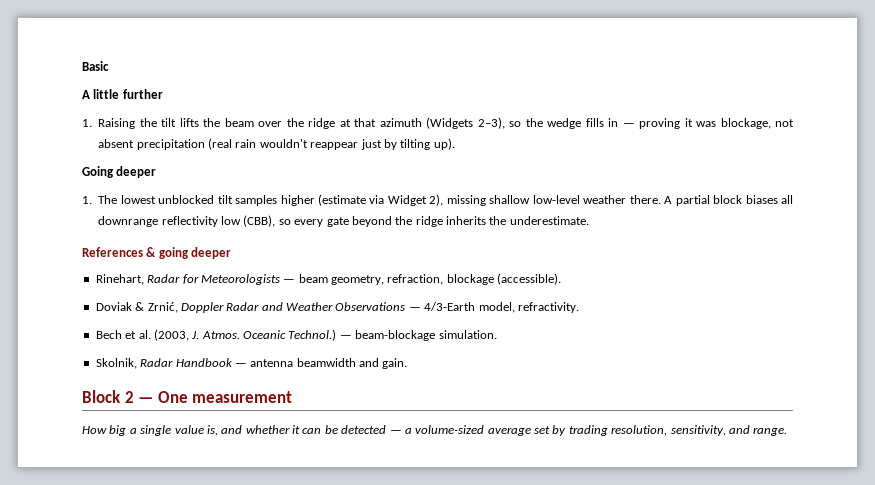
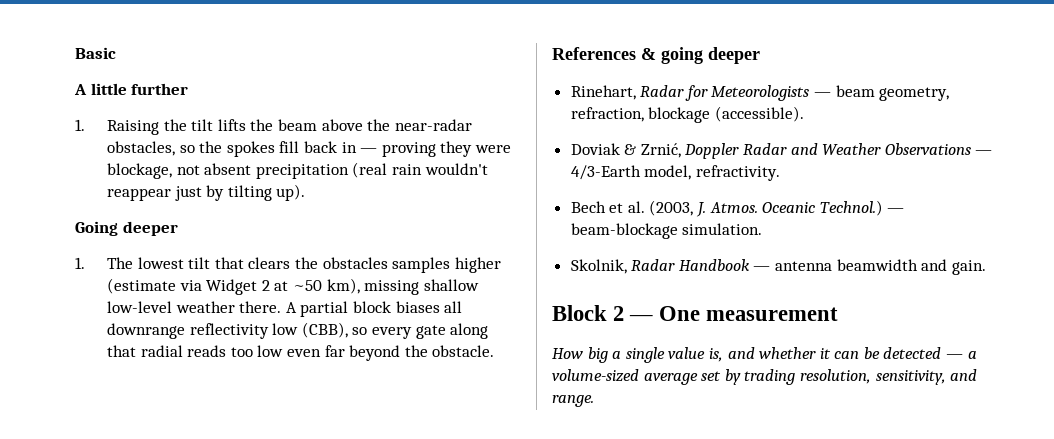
[258,117,604,129] over the ridge at that azimuth (Widgets 2–3), so the wedge fills -> [321,119,472,131] [107,141,337,157] above the near-radar obstacles, so the spokes fill back
[684,118,717,127] it was -> [440,141,511,157] they were
[158,195,233,204] unblocked tilt -> [188,257,388,269] tilt that clears the obstacles
[429,194,444,206] 2), -> [261,278,360,294] 2 at ~50 km),
[351,216,589,227] beyond the ridge inherits the underestimate. -> [450,323,489,339] [107,345,495,361] along that radial reads too low even far beyond the obstacle.

